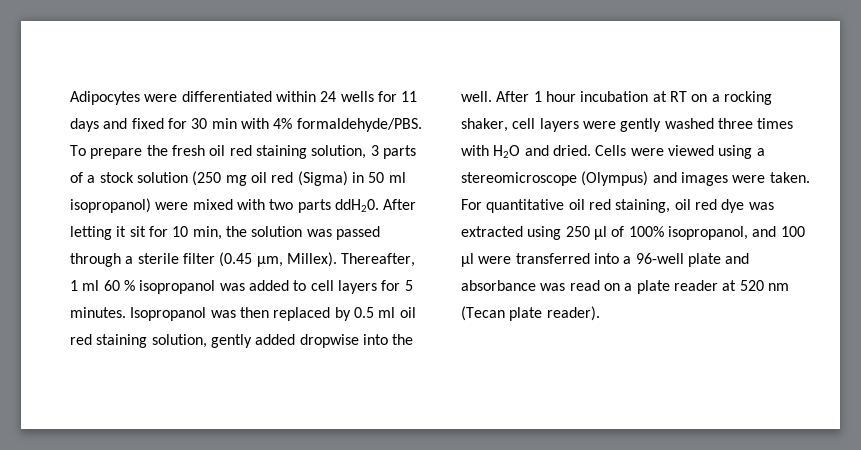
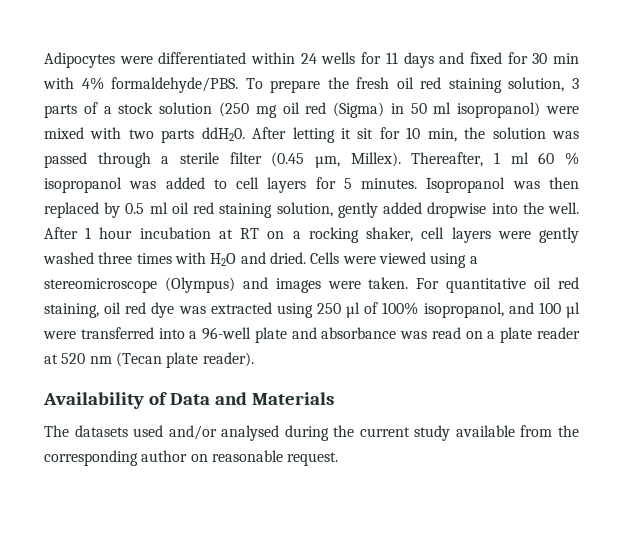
(600, 313) none -> [43,392,334,409] [44,425,580,441] [44,450,339,466] // Availability of Data and Materials // The datasets used and/or analysed during the current study available from the corresponding author on reasonable request.

